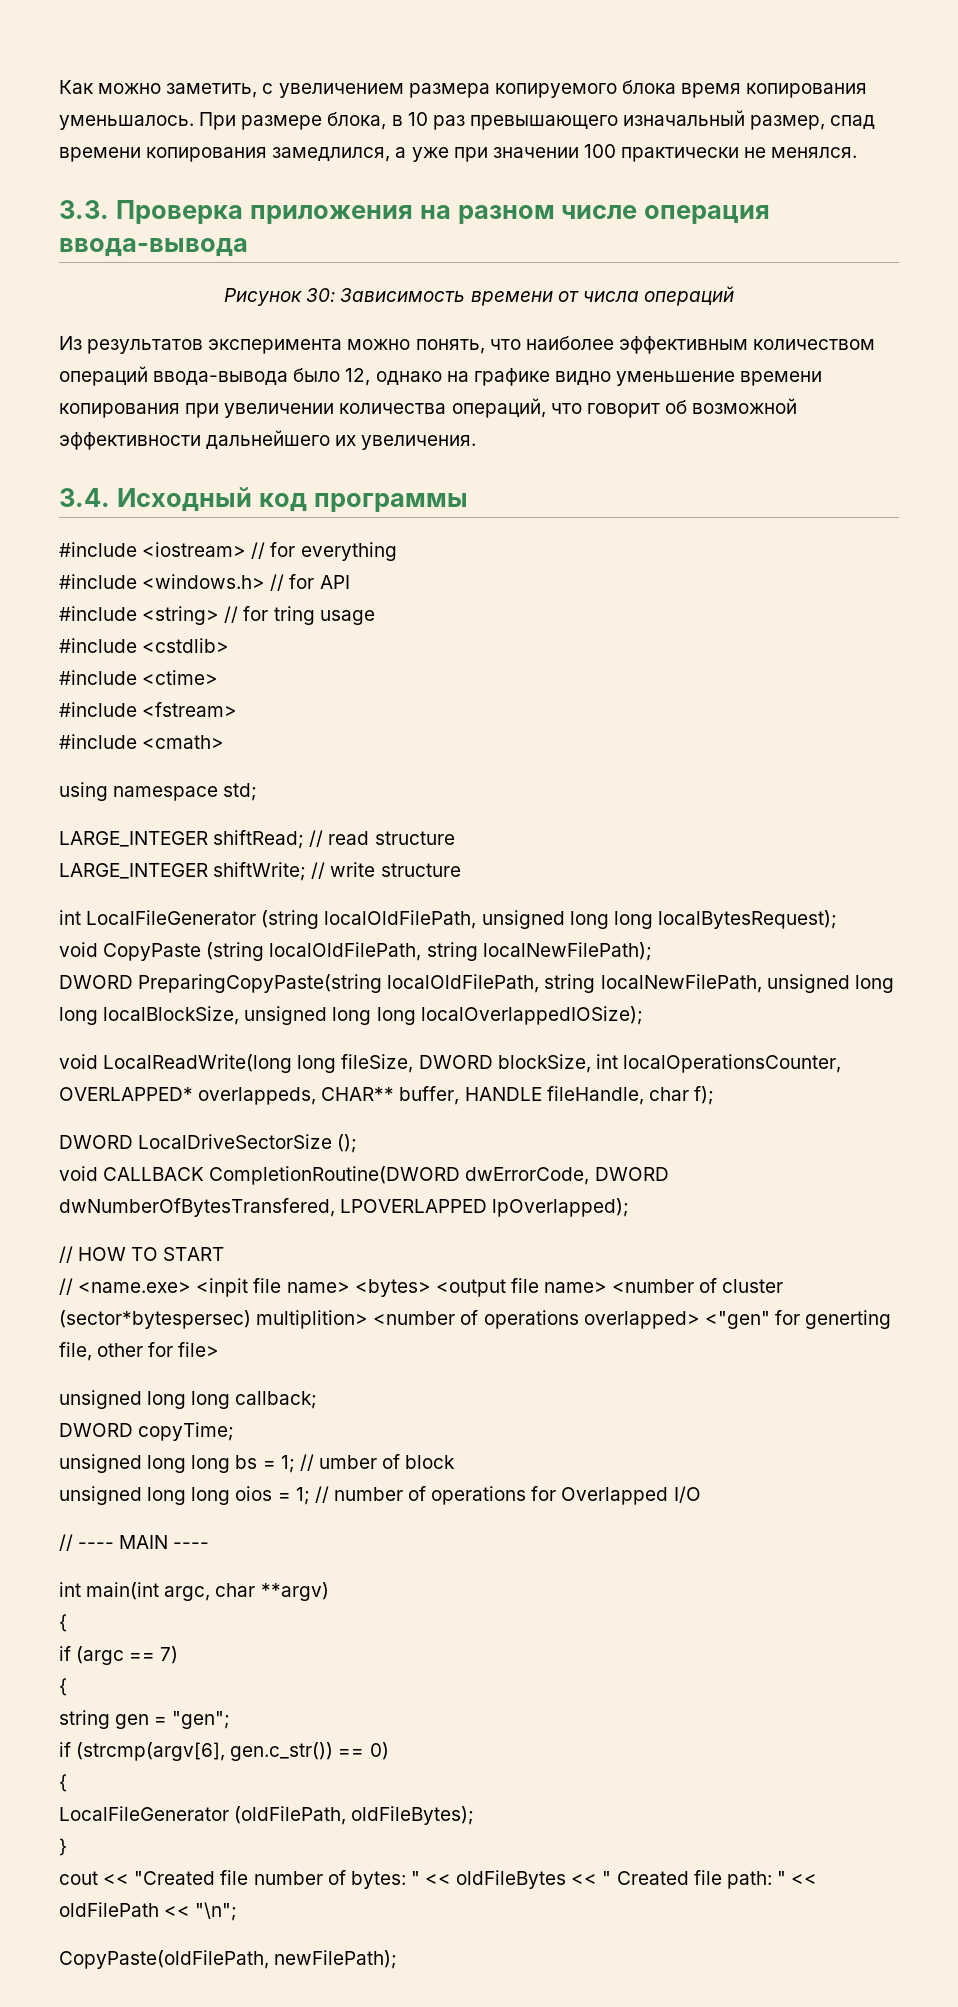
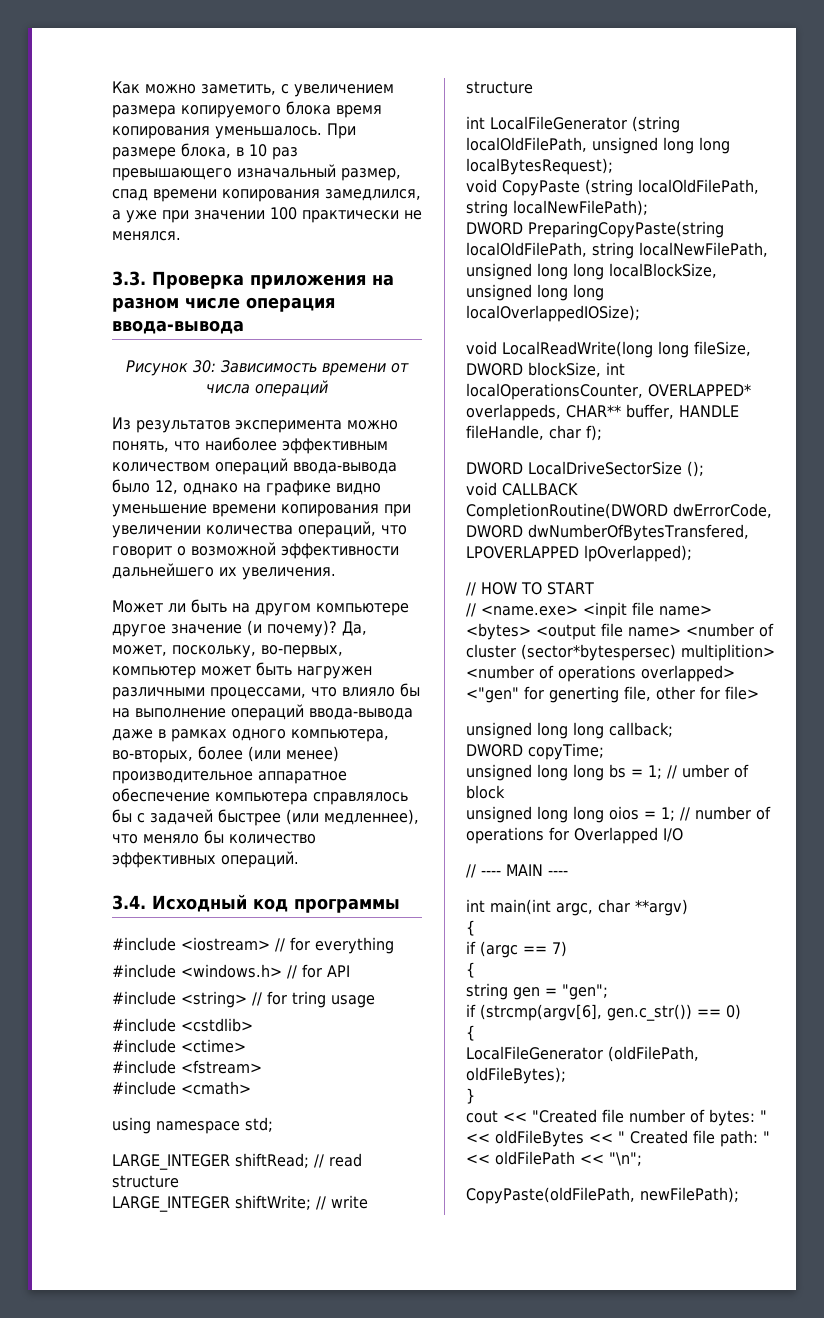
[664,400,687,414] об -> [177,546,186,556] о
(477, 442) none -> [112,599,409,616] [112,620,367,637] [112,645,343,658] [112,662,372,679] [112,683,420,700] [112,704,413,721] [112,729,389,742] [112,746,339,763] [112,771,347,784] [112,788,408,805] [112,809,419,826] [112,830,316,844] [112,851,299,868] // Может ли быть на другом компьютере другое значение (и почему)? Да, может, поскольку, во-первых, компьютер может быть нагружен различными процессами, что влияло бы на выполнение операций ввода-вывода даже в рамках одного компьютера, во-вторых, более (или менее) производительное аппаратное обеспечение компьютера справлялось бы с задачей быстрее (или медленнее), что меняло бы количество эффективных операций.

